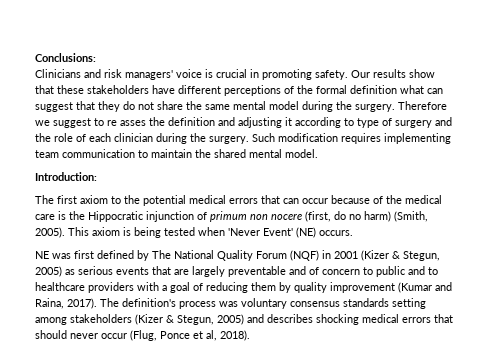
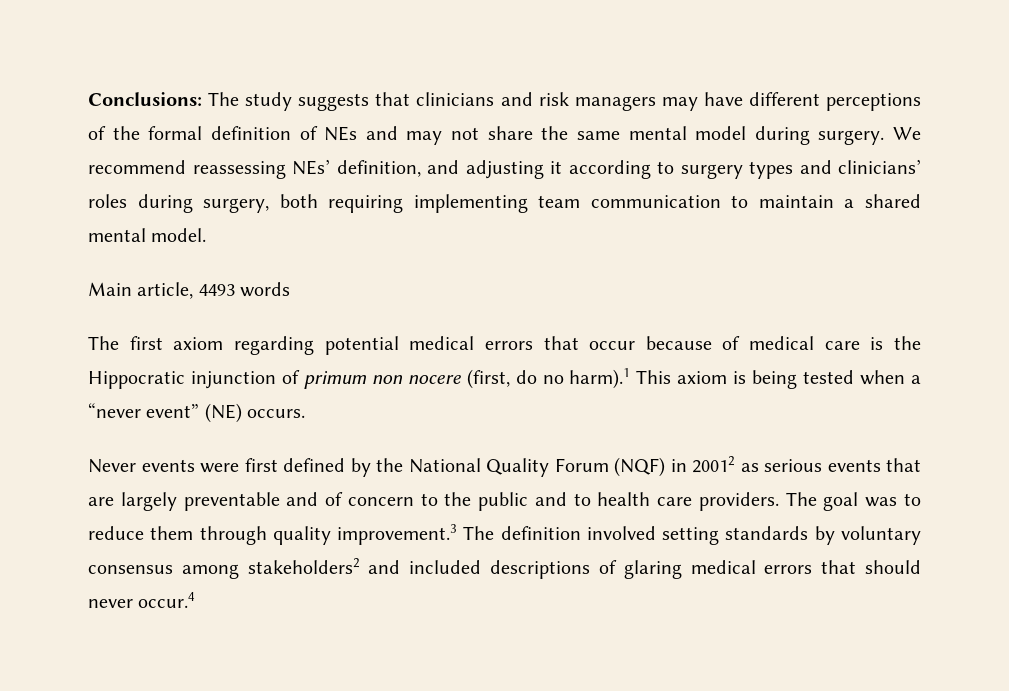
[35,69,435,80] [35,85,149,94] // Clinicians and risk managers' voice is crucial in promoting safety. Our results show that these stakeholders -> [208,92,698,111] The study suggests that clinicians and risk managers may
[400,85,443,94] [35,101,135,112] what can suggest that they do -> [299,126,443,145] of NEs and may
[336,101,447,112] [35,117,215,128] the surgery. Therefore we suggest to re asses the definition -> [818,127,921,145] [88,159,421,179] surgery. We recommend reassessing NEs’ definition,
[357,117,452,128] [35,133,381,144] type of surgery and the role of each clinician during the surgery. Such modification requires -> [680,159,921,179] [88,194,404,213] surgery types and clinicians’ roles during surgery, both requiring
[195,149,211,158] the -> [844,199,855,208] a
[35,172,97,181] Introduction: -> [88,282,291,299] Main article, 4493 words
[111,195,140,204] to the -> [233,336,314,355] regarding
[283,198,299,204] can -> (579, 343) none
[386,195,402,204] the -> (741, 343) none
[364,211,428,222] [35,227,65,238] harm) (Smith, 2005). -> [569,368,631,389] harm).1
[228,228,293,236] 'Never Event' -> [911,375,921,384] [88,403,200,418] a “never event”
[35,251,71,259] NE was -> [88,459,239,473] Never events were
[152,250,171,259] The -> [376,458,403,472] the
[334,250,440,261] [35,266,62,277] 2001 (Kizer & Stegun, 2005) -> [692,456,735,473] 20012
(373, 271) none -> [444,492,472,506] the
[35,282,452,293] [35,298,426,309] [35,314,359,325] healthcare providers with a goal of reducing them by quality improvement (Kumar and Raina, 2017). The definition's process was voluntary consensus standards setting among stakeholders (Kizer & Stegun, 2005) and describes shocking -> [597,492,921,511] [88,524,921,545] [88,558,682,579] health care providers. The goal was to reduce them through quality improvement.3 The definition involved setting standards by voluntary consensus among stakeholders2 and included descriptions of glaring
[101,330,250,341] occur (Flug, Ponce et al, 2018). -> [138,592,196,608] occur.4

